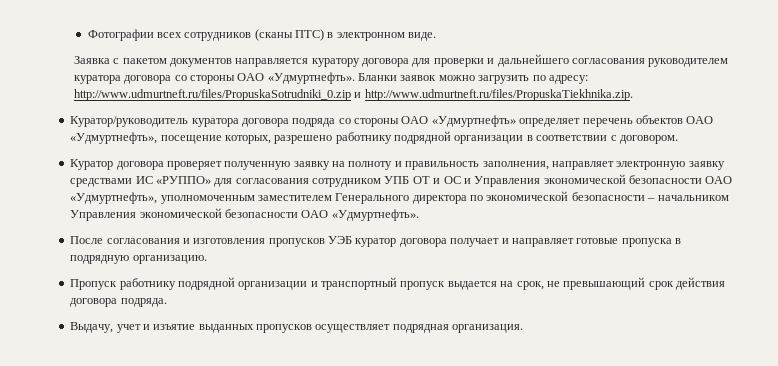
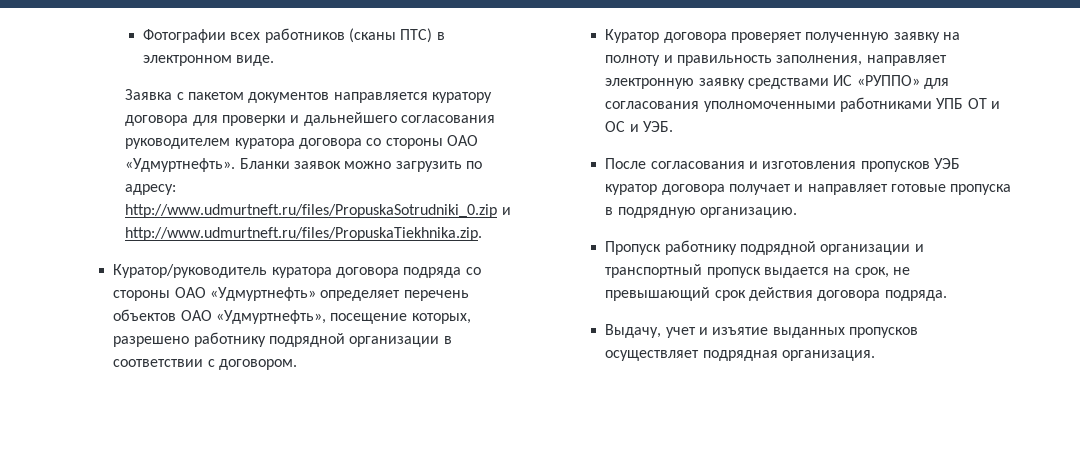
[184,32,252,41] сотрудников -> [264,28,345,43] работников
[312,178,382,187] сотрудником -> [703,97,932,112] уполномоченными работниками
[474,174,733,187] [70,191,729,204] [70,208,419,221] Управления экономической безопасности ОАО «Удмуртнефть», уполномоченным заместителем Генерального директора по экономической безопасности – начальником Управления экономической безопасности ОАО «Удмуртнефть». -> [642,121,673,132] УЭБ.

